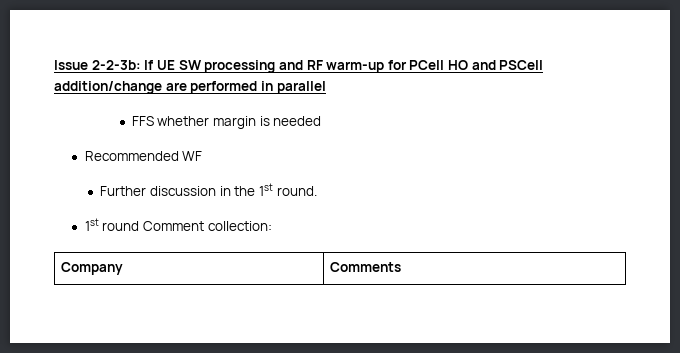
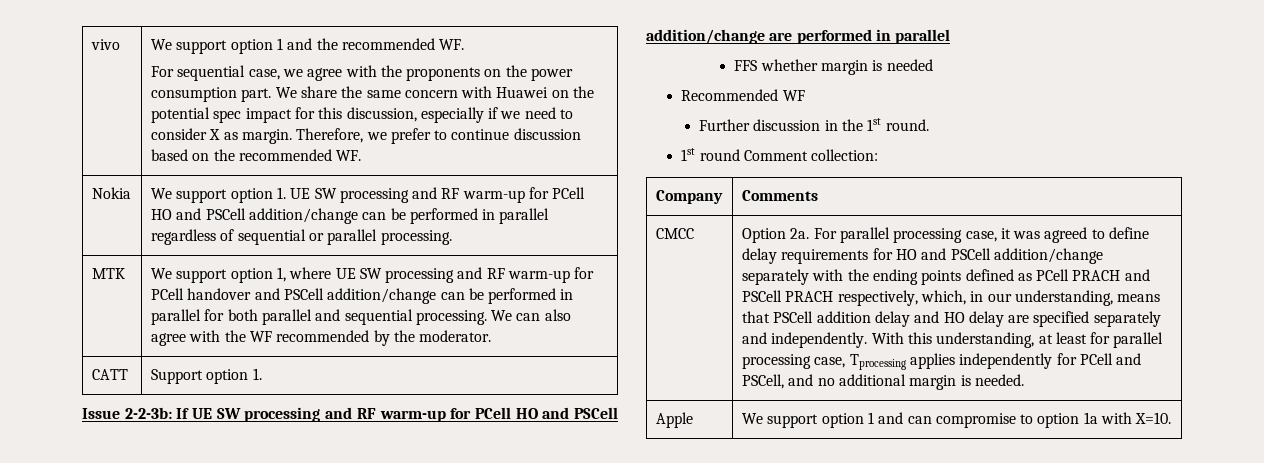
(54, 65) none -> [90,39,120,50] [150,38,465,54] [150,65,574,81] [150,86,595,102] [150,107,574,123] [150,128,581,144] [150,149,362,161] [91,187,131,199] [150,187,586,203] [150,208,550,224] [150,229,452,245] [91,268,125,279] [150,267,595,283] [150,288,574,304] [150,309,571,325] [150,330,492,346] [91,369,128,380] [150,368,262,384] vivo | We support option 1 and the recommended WF. // For sequential case, we agree with the proponents on the power consumption part. We share the same concern with Huawei on the potential spec impact for this discussion, especially if we need to consider X as margin. Therefore, we prefer to continue discussion based on the recommended WF. // Nokia | We support option 1. UE SW processing and RF warm-up for PCell HO and PSCell addition/change can be performed in parallel regardless of sequential or parallel processing. // MTK | We support option 1, where UE SW processing and RF warm-up for PCell handover and PSCell addition/change can be performed in parallel for both parallel and sequential processing. We can also agree with the WF recommended by the moderator. // CATT | Support option 1. //
(402, 267) none -> [655,228,694,239] [741,227,1150,243] [741,248,1103,264] [741,269,1150,285] [741,290,1161,306] [741,311,1161,327] [741,332,1164,348] [741,353,1142,370] [741,374,1024,390] [655,412,693,428] [741,412,1172,428] // CMCC | Option 2a. For parallel processing case, it was agreed to define delay requirements for HO and PSCell addition/change separately with the ending points defined as PCell PRACH and PSCell PRACH respectively, which, in our understanding, means that PSCell addition delay and HO delay are specified separately and independently. With this understanding, at least for parallel processing case, Tprocessing applies independently for PCell and PSCell, and no additional margin is needed. // Apple | We support option 1 and can compromise to option 1a with X=10.

